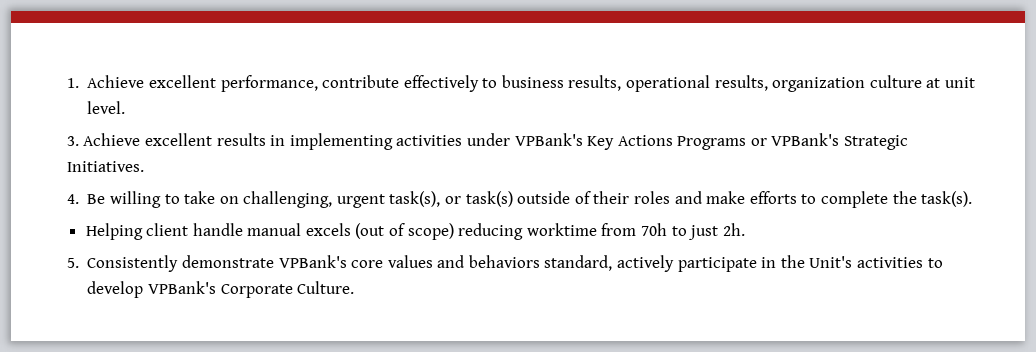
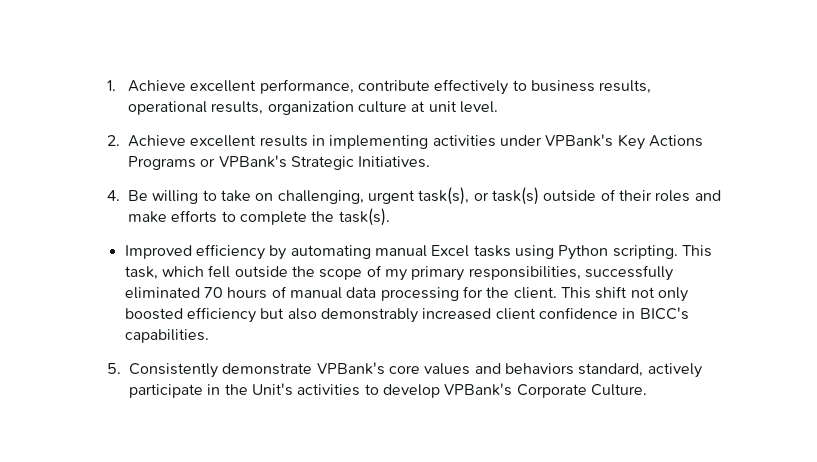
[66,136,79,146] 3. -> [107,135,121,146] 2.
[85,223,745,240] Helping client handle manual excels (out of scope) reducing worktime from 70h to just 2h. -> [124,244,712,260] [124,265,673,281] [124,286,688,302] [124,307,689,323] [124,329,209,343] Improved efficiency by automating manual Excel tasks using Python scripting. This task, which fell outside the scope of my primary responsibilities, successfully eliminated 70 hours of manual data processing for the client. This shift not only boosted efficiency but also demonstrably increased client confidence in BICC's capabilities.

